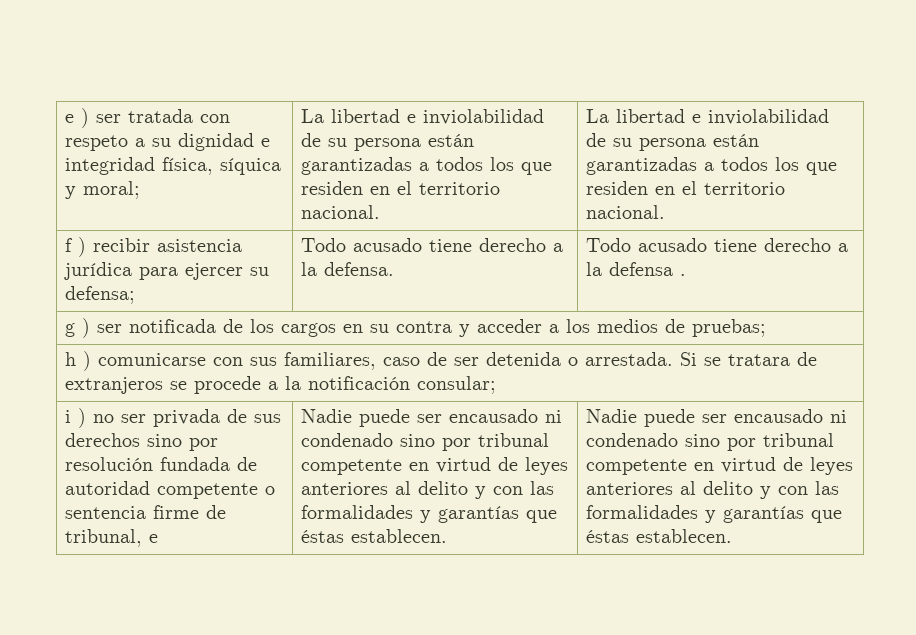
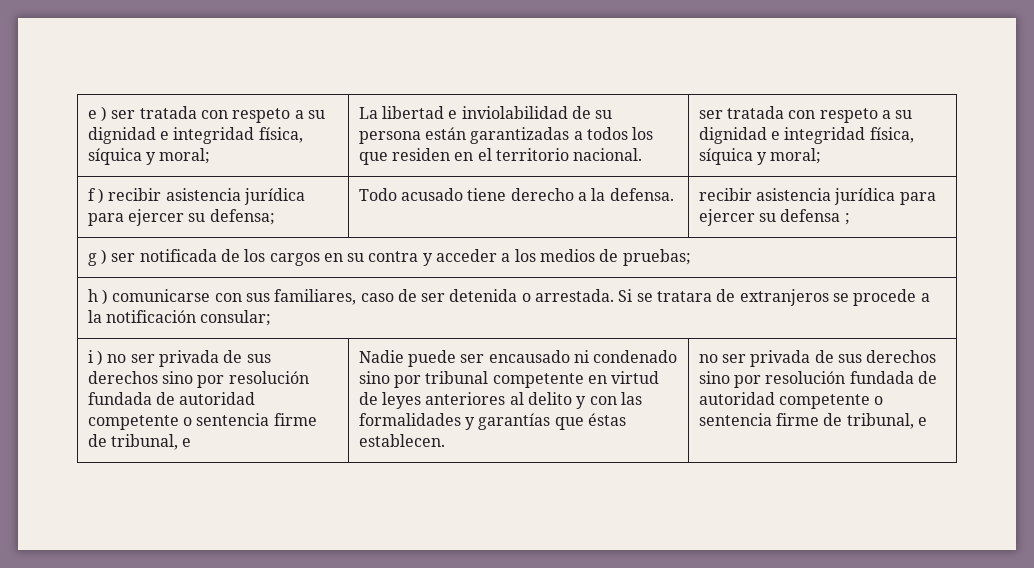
[585,109,829,125] [585,133,759,151] [585,157,837,175] [585,181,785,195] [585,205,665,219] La libertad e inviolabilidad de su persona están garantizadas a todos los que residen en el territorio nacional. -> [698,106,913,123] [698,127,914,144] [698,148,822,165] ser tratada con respeto a su dignidad e integridad física, síquica y moral;
[585,238,848,252] [585,262,686,276] Todo acusado tiene derecho a la defensa . -> [698,188,936,205] [698,209,850,226] recibir asistencia jurídica para ejercer su defensa ;
[585,409,847,427] [585,433,834,451] [585,457,853,475] [585,481,839,499] [585,505,842,523] [585,529,732,543] Nadie puede ser encausado ni condenado sino por tribunal competente en virtud de leyes anteriores al delito y con las formalidades y garantías que éstas establecen. -> [698,350,937,367] [698,371,937,388] [698,392,884,409] [698,413,927,429] no ser privada de sus derechos sino por resolución fundada de autoridad competente o sentencia firme de tribunal, e

